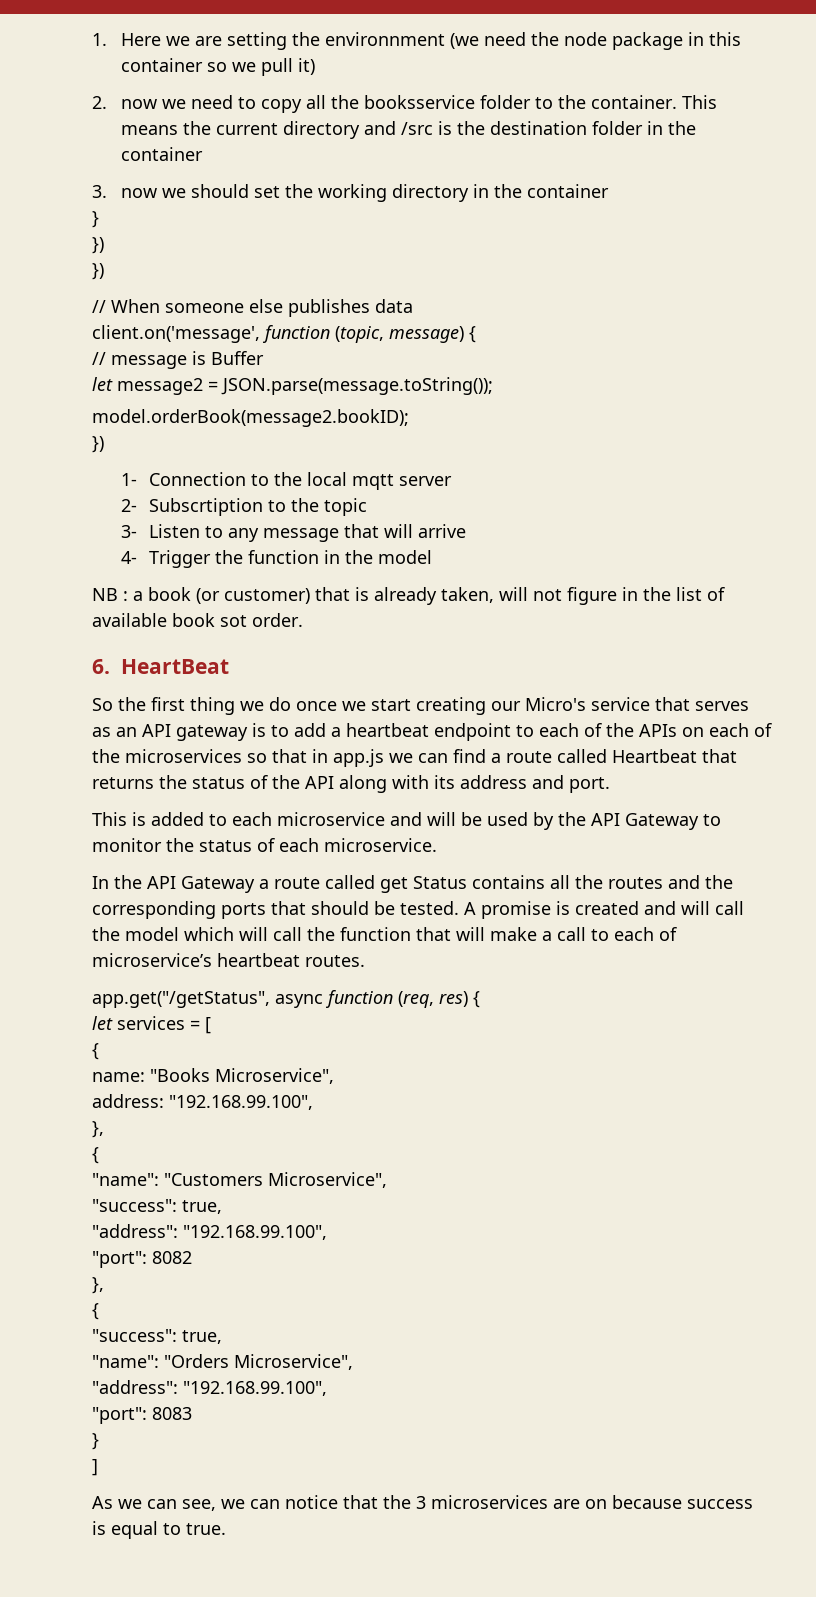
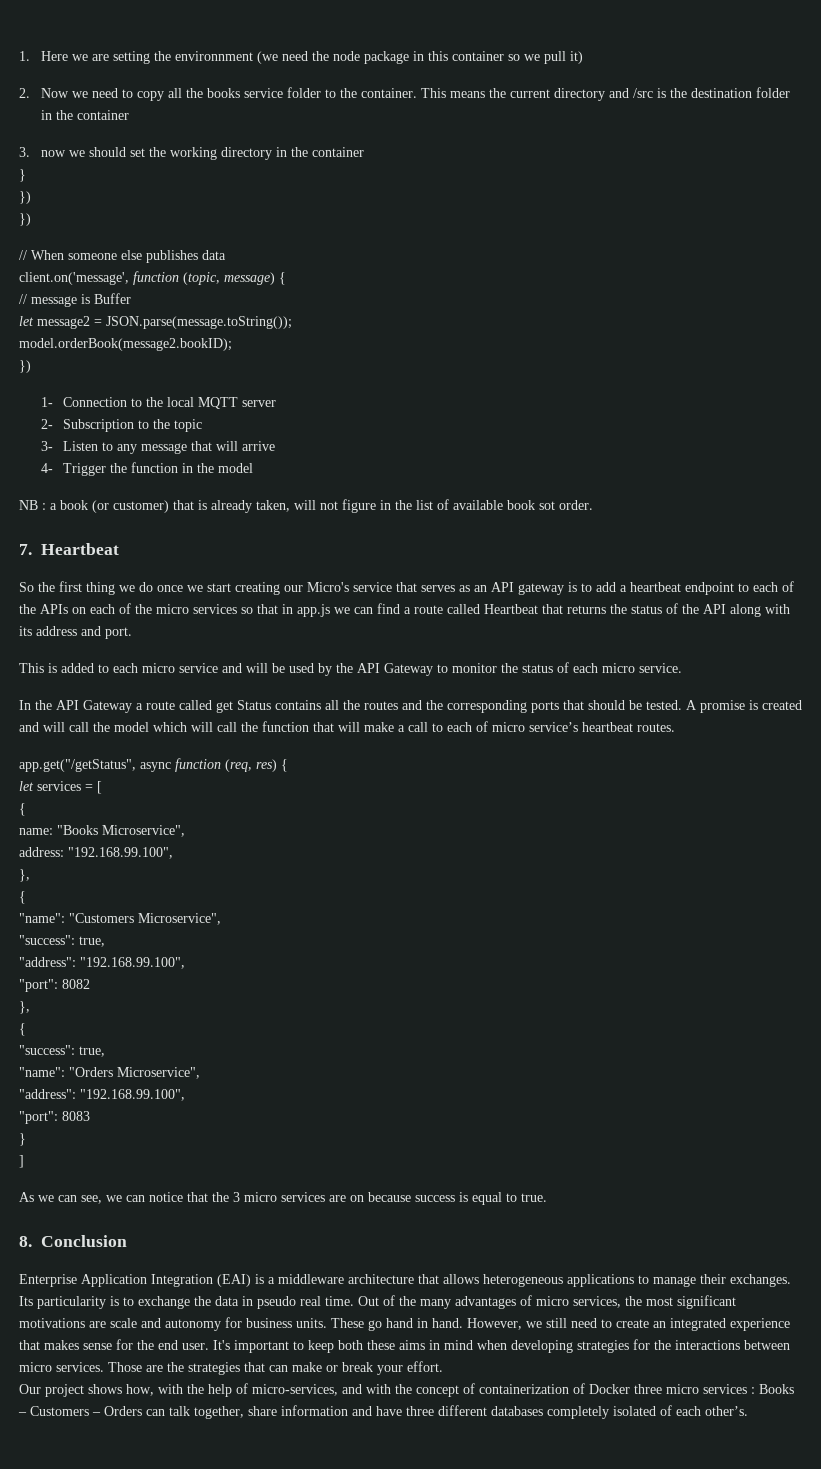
[120,99,157,109] now -> [41,88,70,98] Now
[363,95,475,109] booksservice -> [207,88,284,98] books service
[352,474,395,490] mqtt -> [198,397,239,409] MQTT
[149,498,264,516] Subscrtiption -> [63,419,135,432] Subscription
[92,659,229,674] 6. HeartBeat -> [19,543,120,555] 7. Heartbeat
[125,749,242,763] microservices -> [156,604,237,614] micro services
[277,812,385,826] microservice -> [142,663,218,673] micro service
[324,838,437,852] microservice. -> [602,663,682,673] micro service.
[92,953,212,967] microservice’s -> [492,722,578,732] micro service’s
[431,1495,548,1509] microservices -> [244,1192,325,1202] micro services
(226, 1529) none -> [19,1235,128,1247] [19,1274,791,1287] [19,1295,736,1309] [19,1317,790,1331] [19,1339,790,1353] [19,1361,443,1375] [19,1383,794,1397] [18,1405,748,1419] // 8. Conclusion // Enterprise Application Integration (EAI) is a middleware architecture that allows heterogeneous applications to manage their exchanges. Its particularity is to exchange the data in pseudo real time. Out of the many advantages of micro services, the most significant motivations are scale and autonomy for business units. These go hand in hand. However, we still need to create an integrated experience that makes sense for the end user. It's important to keep both these aims in mind when developing strategies for the interactions between micro services. Those are the strategies that can make or break your effort. // Our project shows how, with the help of micro-services, and with the concept of containerization of Docker three micro services : Books – Customers – Orders can talk together, share information and have three different databases completely isolated of each other’s.

